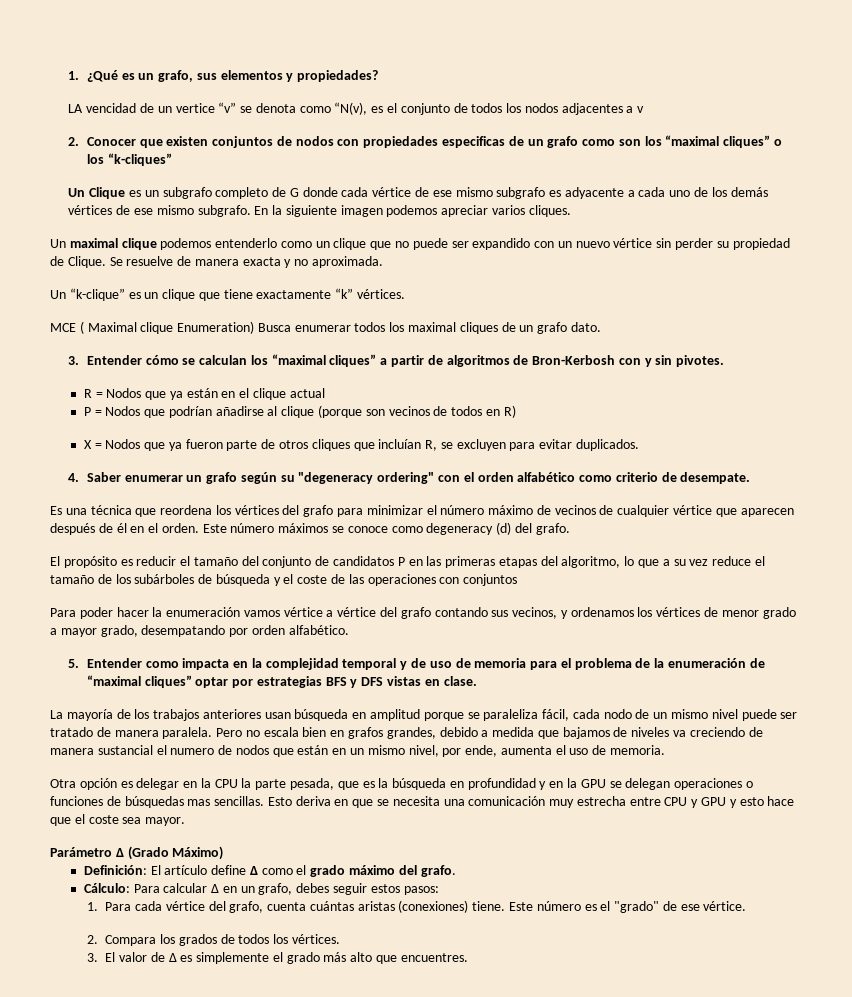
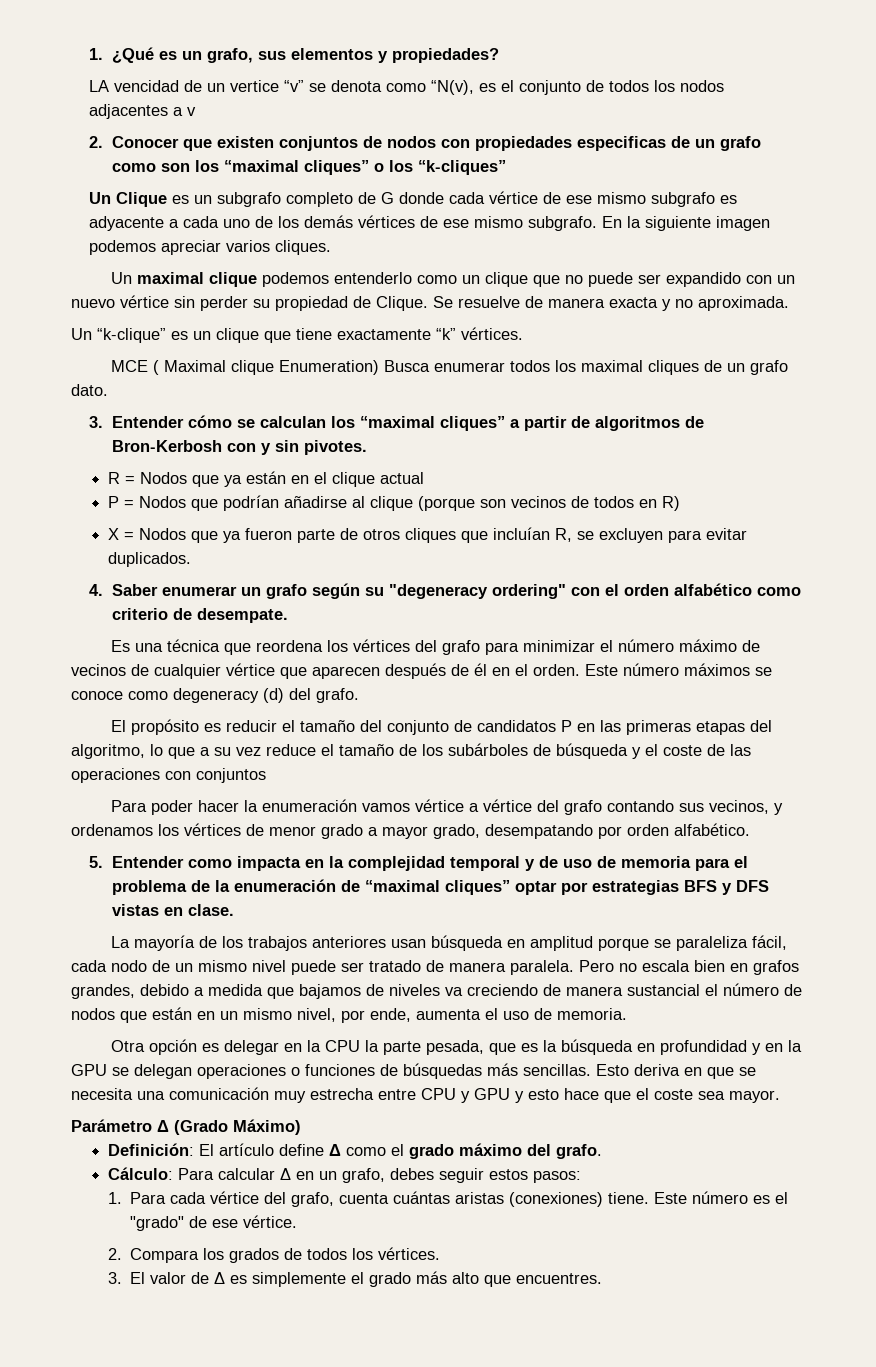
[170,748,215,755] numero -> [723,983,779,996] número
[187,799,211,806] mas -> [487,1063,518,1076] más

